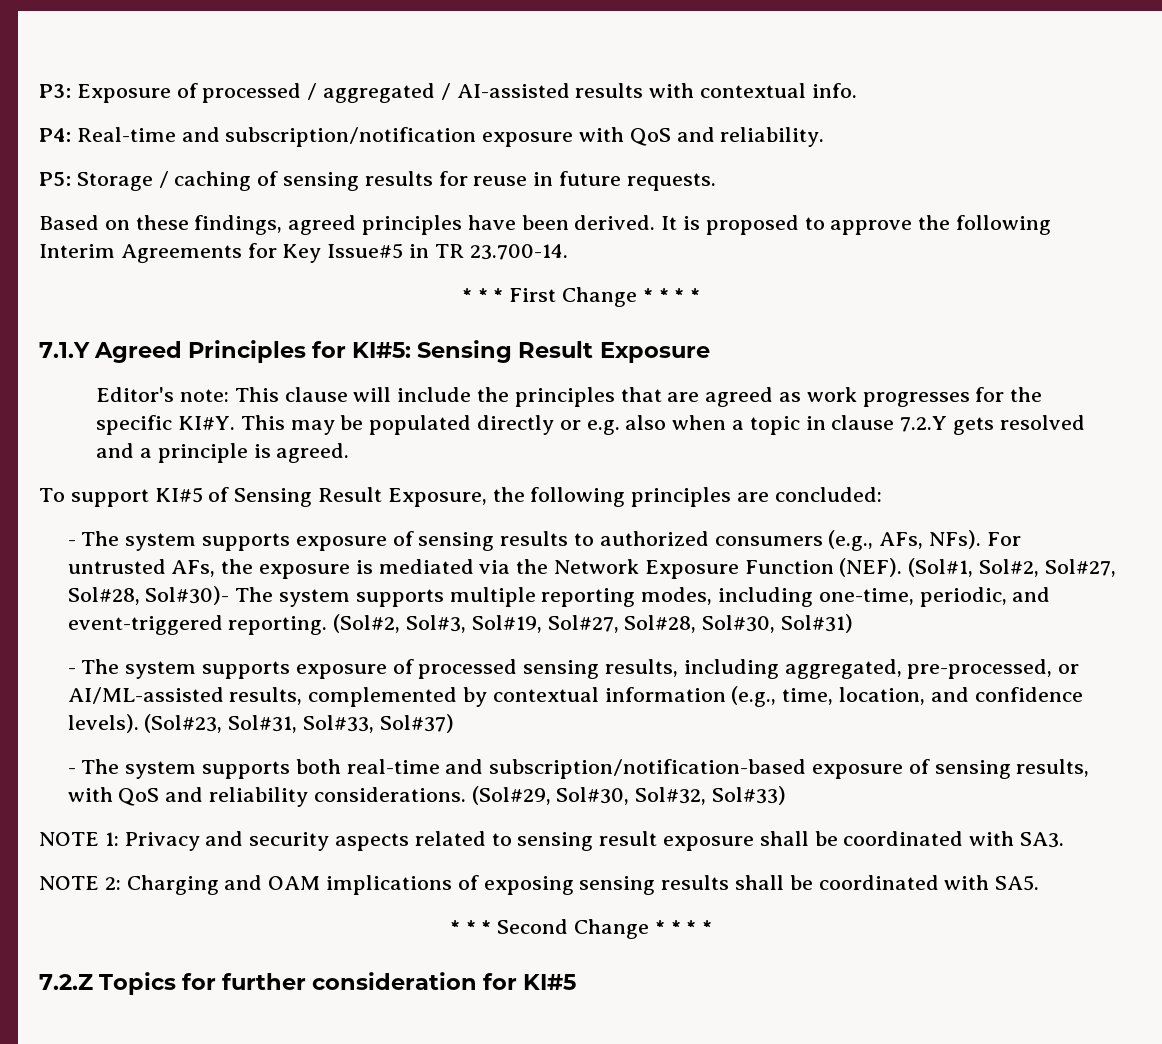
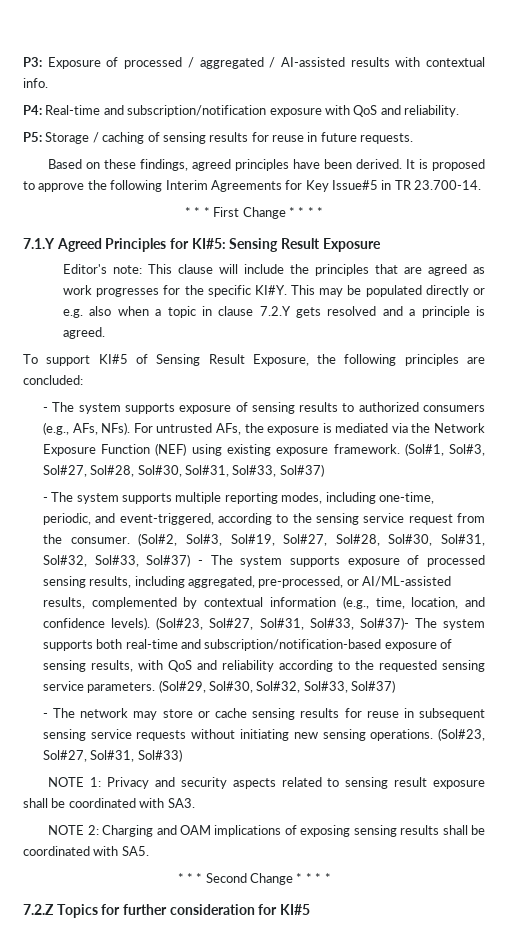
[839,558,1116,577] [67,586,230,605] (NEF). (Sol#1, Sol#2, Sol#27, Sol#28, Sol#30)- -> [155,443,485,456] [42,464,324,477] [42,497,48,502] (NEF) using existing exposure framework. (Sol#1, Sol#3, Sol#27, Sol#28, Sol#30, Sol#31, Sol#33, Sol#37) // -
[67,615,328,635] event-triggered reporting. -> [119,513,485,525] [42,534,130,544] event-triggered, according to the sensing service request from the consumer.
[781,614,854,633] Sol#31) // -> [440,534,485,546] [42,554,191,567] Sol#31, Sol#32, Sol#33, Sol#37)
[228,714,454,733] [67,768,76,774] Sol#31, Sol#33, Sol#37) // - -> [209,617,409,630] Sol#27, Sol#31, Sol#33, Sol#37)-
[313,786,707,805] considerations. (Sol#29, Sol#30, Sol#32, -> [278,660,486,672] [42,680,396,693] [42,708,486,720] [42,728,485,741] [42,750,135,762] according to the requested sensing service parameters. (Sol#29, Sol#30, Sol#32, Sol#33, Sol#37) // - The network may store or cache sensing results for reuse in subsequent sensing service requests without initiating new sensing operations. (Sol#23, Sol#27, Sol#31,

